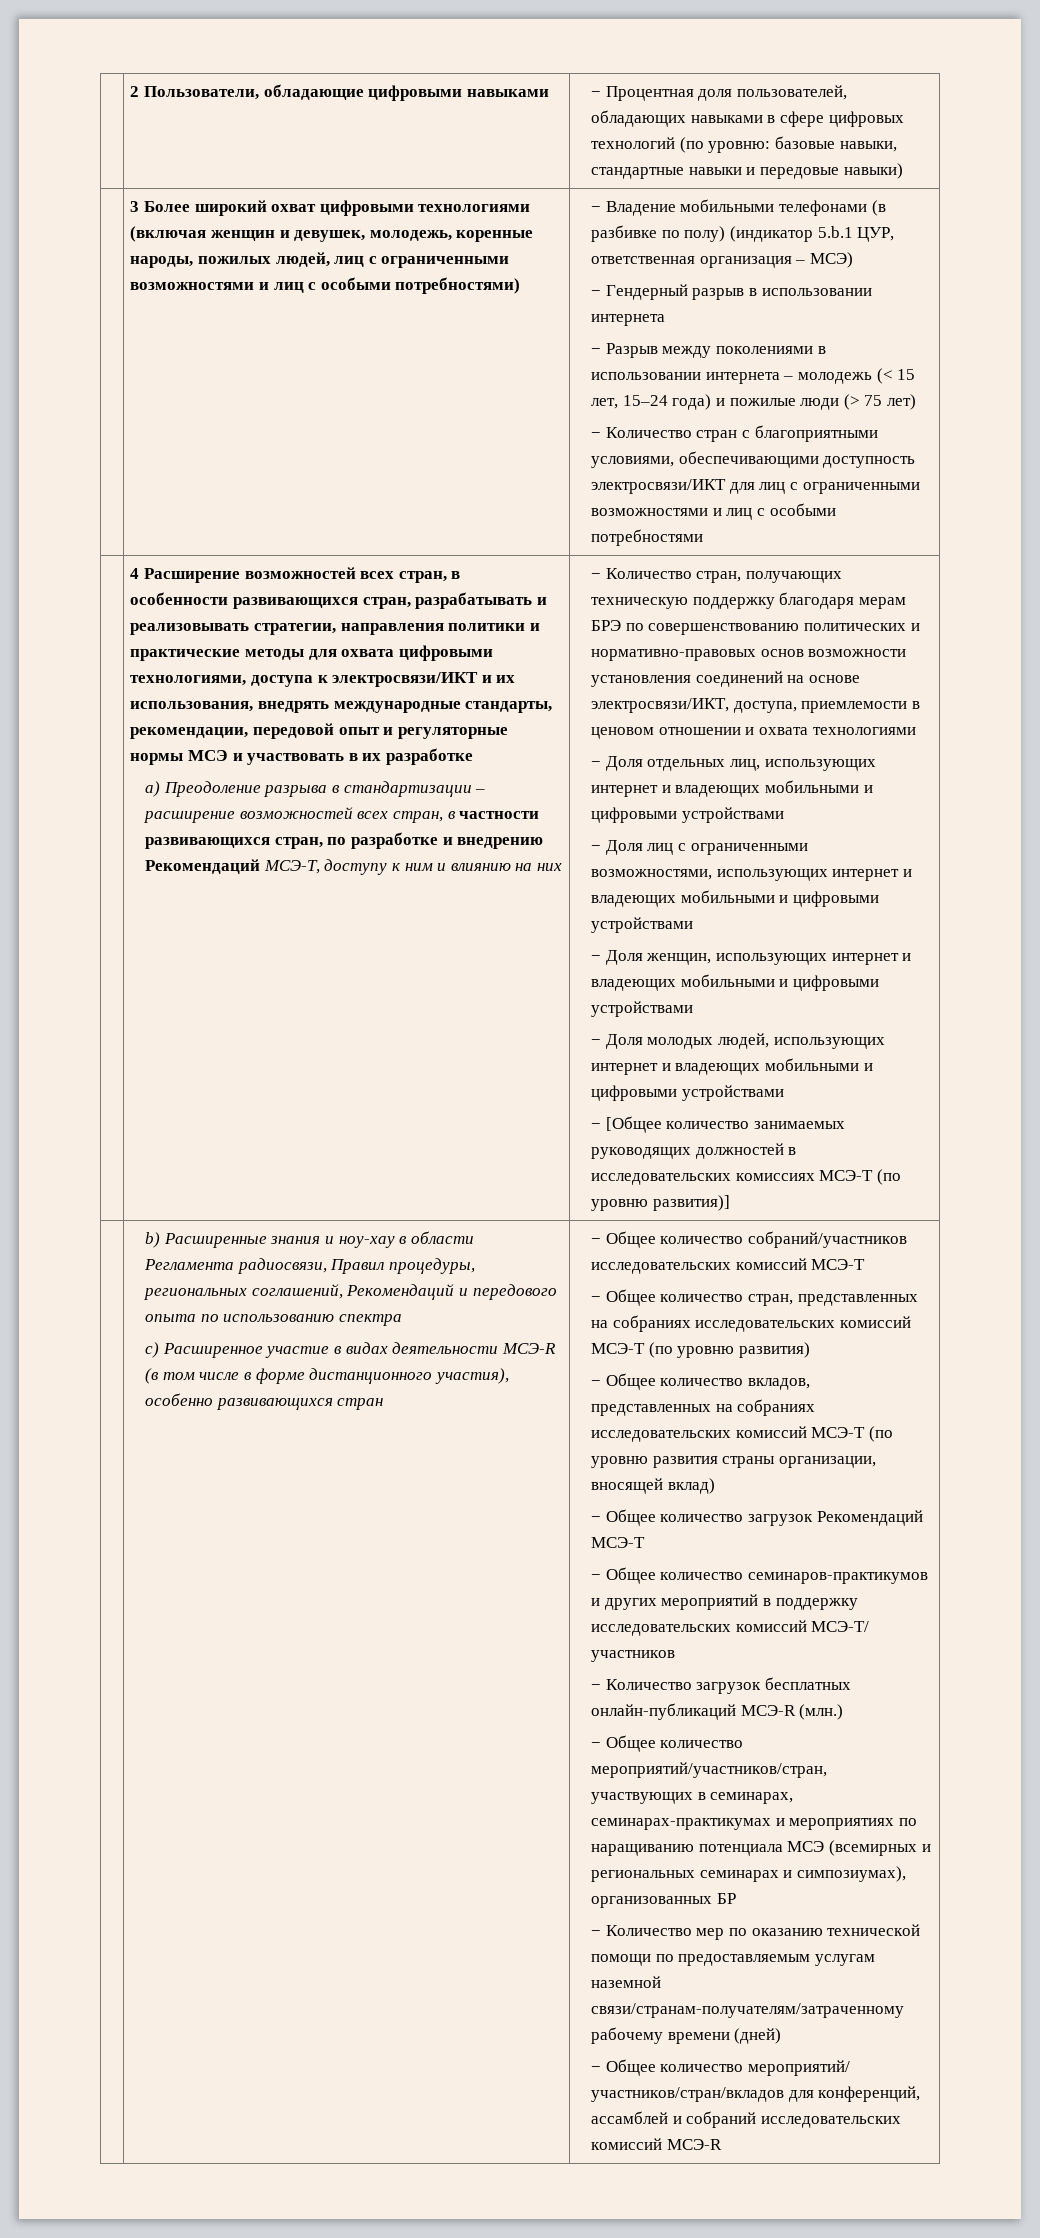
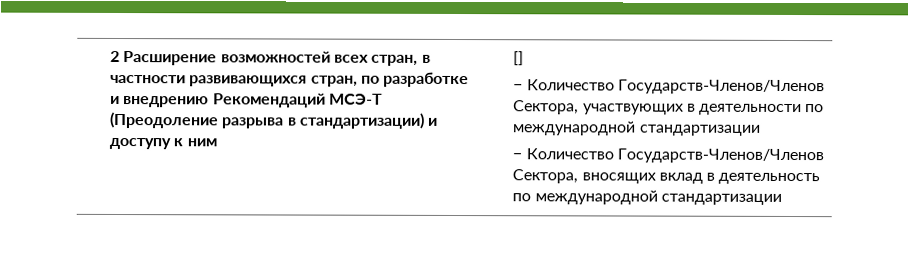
[144,84,549,101] [591,85,848,101] [591,110,904,127] [591,136,897,153] [591,163,903,179] [130,200,531,216] [130,226,534,242] [130,252,510,268] [130,277,521,294] [591,199,886,216] [591,225,895,242] [591,252,854,268] [591,284,872,300] [591,314,666,326] [591,343,826,358] [591,368,916,384] [591,394,917,410] [591,425,878,442] [591,451,916,468] [591,479,920,494] [591,503,836,520] [591,529,704,546] [130,568,140,579] Пользователи, обладающие цифровыми навыками | − Процентная доля пользователей, обладающих навыками в сфере цифровых технологий (по уровню: базовые навыки, стандартные навыки и передовые навыки) // | 3 Более широкий охват цифровыми технологиями (включая женщин и девушек, молодежь, коренные народы, пожилых людей, лиц с ограниченными возможностями и лиц с особыми потребностями) | − Владение мобильными телефонами (в разбивке по полу) (индикатор 5.b.1 ЦУР, ответственная организация – МСЭ) // − Гендерный разрыв в использовании интернета // − Разрыв между поколениями в использовании интернета – молодежь (< 15 лет, 15–24 года) и пожилые люди (> 75 лет) // − Количество стран с благоприятными условиями, обеспечивающими доступность электросвязи/ИКТ для лиц с ограниченными возможностями и лиц с особыми потребностями // | 4 -> (121, 56) none
[130,592,547,609] [130,623,540,635] [130,645,493,661] [130,672,516,687] [130,701,553,713] [130,723,508,739] [130,748,474,765] [145,781,486,797] [144,807,456,823] особенности развивающихся стран, разрабатывать и реализовывать стратегии, направления политики и практические методы для охвата цифровыми технологиями, доступа к электросвязи/ИКТ и их использования, внедрять международные стандарты, рекомендации, передовой опыт и регуляторные нормы МСЭ и участвовать в их разработке // a) Преодоление разрыва в стандартизации – расширение возможностей всех стран, в -> (431, 58) none
[263,859,563,875] [591,568,843,583] [591,592,907,609] [591,620,920,635] [591,649,907,661] [591,671,861,687] [591,698,921,713] [591,727,916,739] [591,756,876,771] [591,780,873,797] [591,807,784,823] [591,840,808,855] [591,869,913,881] [591,890,880,907] [591,917,694,933] [591,950,912,965] [591,974,880,991] [591,1001,694,1017] [591,1033,885,1049] [591,1058,873,1075] [591,1085,784,1101] [591,1116,846,1133] [591,1143,797,1159] [591,1169,902,1185] [591,1195,730,1211] [145,1231,474,1248] [144,1258,476,1274] [144,1284,557,1300] [145,1314,403,1326] [145,1342,556,1358] [145,1368,509,1384] [145,1393,384,1410] [591,1231,908,1248] [591,1258,866,1274] [591,1289,918,1306] [591,1315,912,1332] [591,1342,811,1358] [591,1373,811,1390] [591,1399,816,1416] [591,1426,894,1442] [591,1456,877,1468] [591,1478,715,1494] [591,1509,923,1526] [591,1537,646,1548] [591,1567,929,1584] [591,1594,858,1610] [591,1620,870,1636] [591,1650,676,1662] [591,1677,852,1694] [591,1703,844,1720] [591,1735,744,1752] [591,1762,828,1778] [591,1792,794,1804] [591,1818,918,1830] [591,1840,931,1856] [591,1866,907,1882] [591,1893,736,1908] [591,1924,921,1940] [591,1954,876,1966] [591,1976,662,1988] [591,2003,905,2018] [591,2027,782,2044] [591,2059,851,2076] [591,2086,921,2102] [591,2111,902,2128] [591,2138,722,2150] МСЭ-Т, доступу к ним и влиянию на них | − Количество стран, получающих техническую поддержку благодаря мерам БРЭ по совершенствованию политических и нормативно-правовых основ возможности установления соединений на основе электросвязи/ИКТ, доступа, приемлемости в ценовом отношении и охвата технологиями // − Доля отдельных лиц, использующих интернет и владеющих мобильными и цифровыми устройствами // − Доля лиц с ограниченными возможностями, использующих интернет и владеющих мобильными и цифровыми устройствами // − Доля женщин, использующих интернет и владеющих мобильными и цифровыми устройствами // − Доля молодых людей, использующих интернет и владеющих мобильными и цифровыми устройствами // − [Общее количество занимаемых руководящих должностей в исследовательских комиссиях МСЭ-Т (по уровню развития)] // | b) Расширенные знания и ноу-хау в области Регламента радиосвязи, Правил процедуры, региональных соглашений, Рекомендаций и передового опыта по использованию спектра // c) Расширенное участие в видах деятельности МСЭ-R (в том числе в форме дистанционного участия), особенно развивающихся стран | − Общее количество собраний/участников исследовательских комиссий МСЭ-Т // − Общее количество стран, представленных на собраниях исследовательских комиссий МСЭ-Т (по уровню развития) // − Общее количество вкладов, представленных на собраниях исследовательских комиссий МСЭ-Т (по уровню развития страны организации, вносящей вклад) // − Общее количество загрузок Рекомендаций МСЭ-Т // − Общее количество семинаров-практикумов и других мероприятий в поддержку исследовательских комиссий МСЭ-Т/ участников // − Количество загрузок бесплатных онлайн-публикаций МСЭ-R (млн.) // − Общее количество мероприятий/участников/стран, участвующих в семинарах, семинарах-практикумах и мероприятиях по наращиванию потенциала МСЭ (всемирных и региональных семинарах и симпозиумах), организованных БР // − Количество мер по оказанию технической помощи по предоставляемым услугам наземной связи/странам-получателям/затраченному рабочему времени (дней) // − Общее количество мероприятий/ участников/стран/вкладов для конференций, ассамблей и собраний исследовательских комиссий МСЭ-R -> [328,93,383,105] [110,111,439,129] [109,137,217,150] [513,51,525,66] [513,79,825,95] [513,100,825,116] [512,121,761,136] [512,148,824,164] [512,169,821,185] [512,190,782,205] МСЭ-Т (Преодоление разрыва в стандартизации) и доступу к ним | [] // − Количество Государств-Членов/Членов Сектора, участвующих в деятельности по международной стандартизации // − Количество Государств-Членов/Членов Сектора, вносящих вклад в деятельность по международной стандартизации

